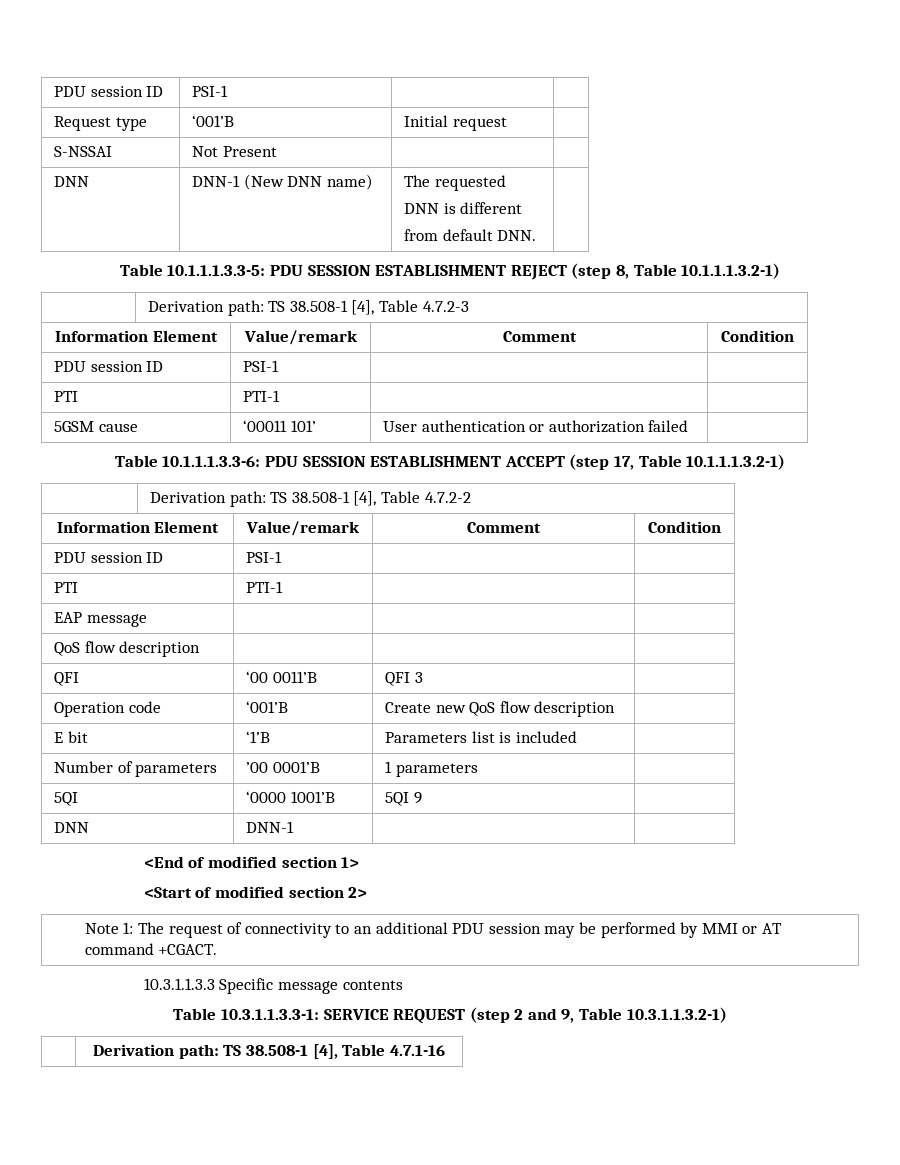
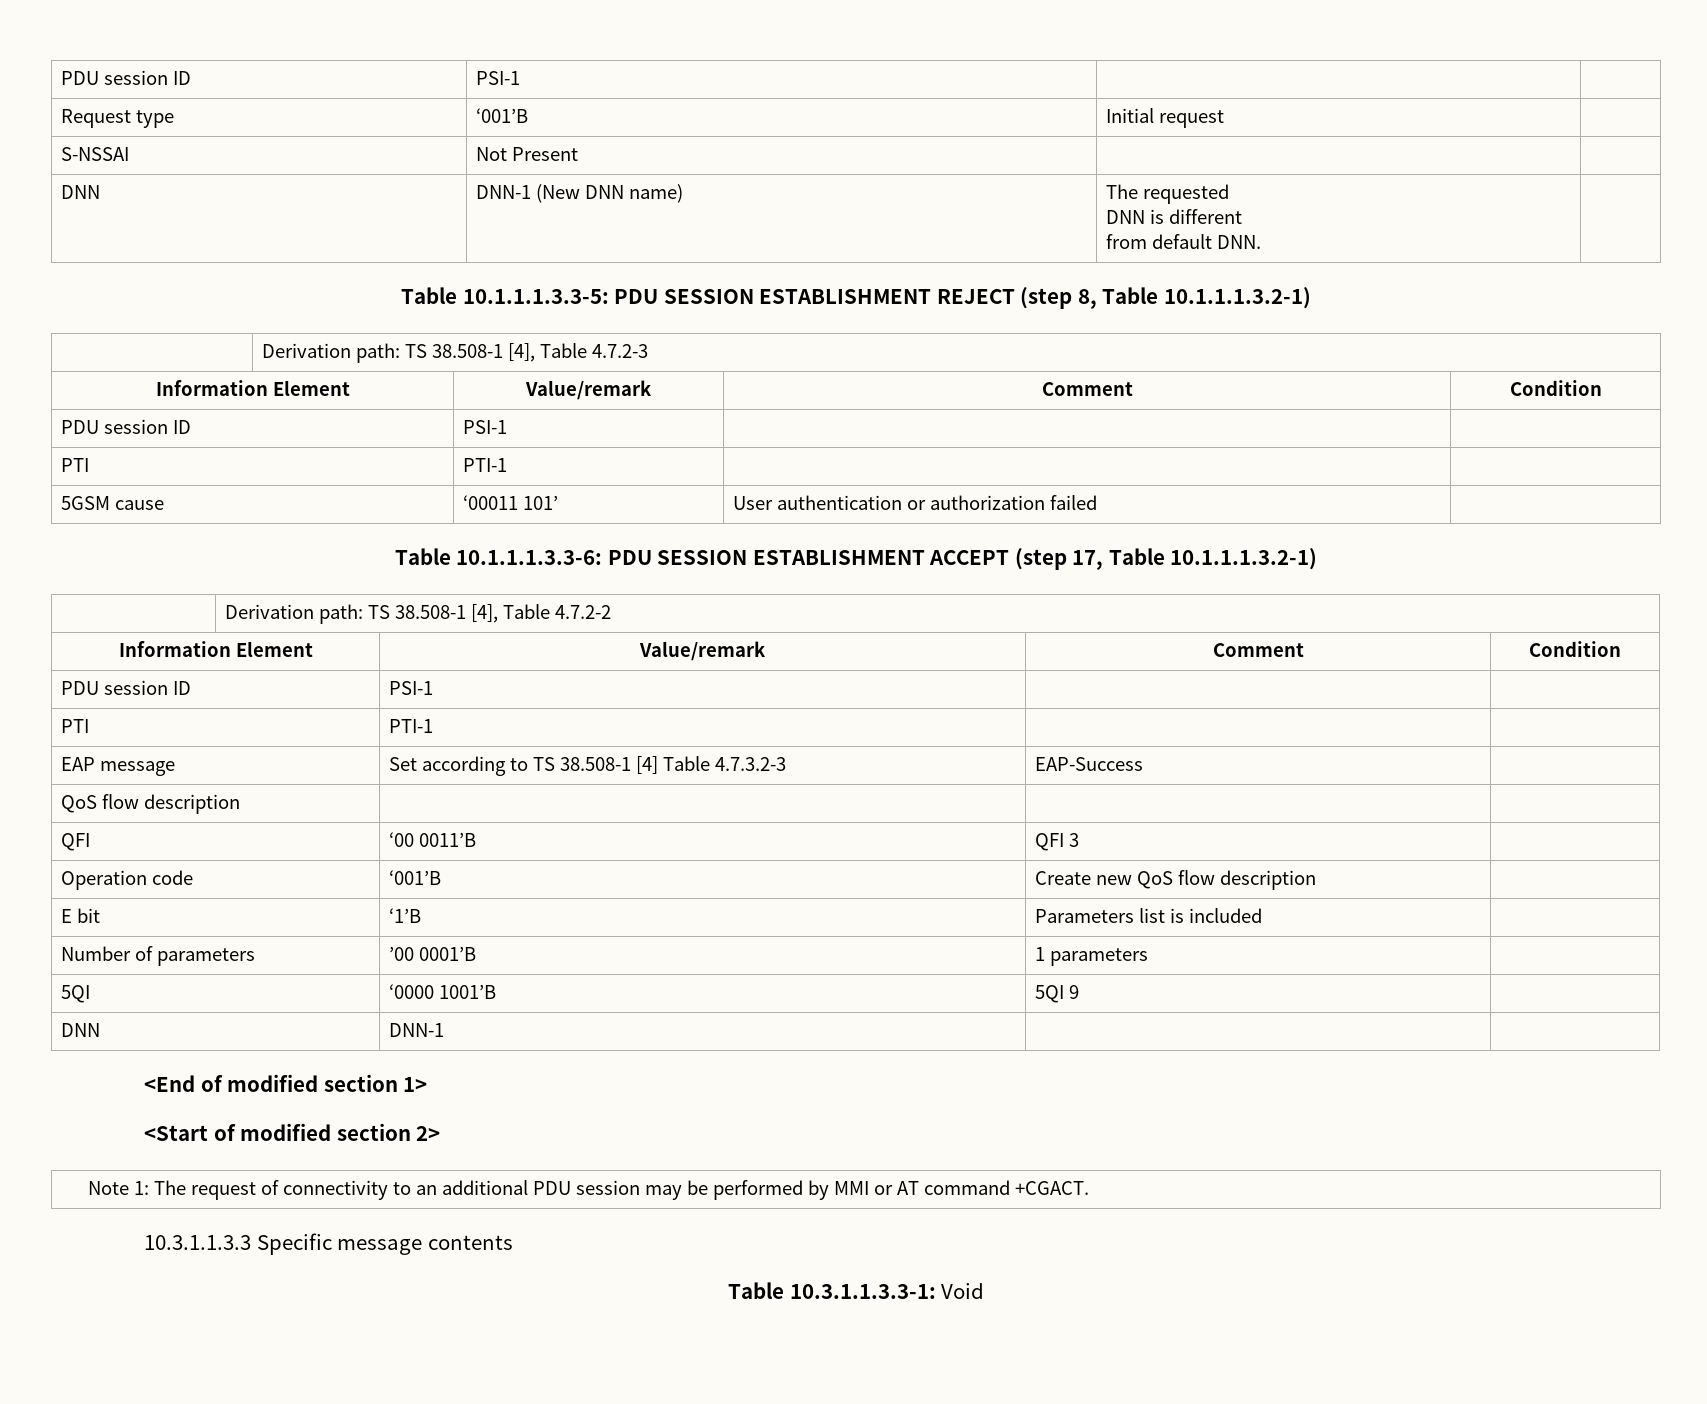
(147, 620) | -> [388,756,786,776] [1034,757,1143,771] Set according to TS 38.508-1 [4] Table 4.7.3.2-3 | EAP-Success
[323,1007,727,1024] [93,1044,445,1059] SERVICE REQUEST (step 2 and 9, Table 10.3.1.1.3.2-1) // | Derivation path: TS 38.508-1 [4], Table 4.7.1-16 -> [941,1283,985,1299] Void

